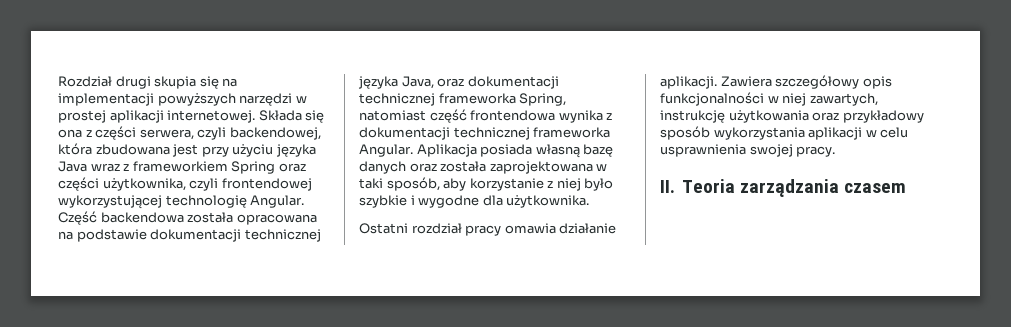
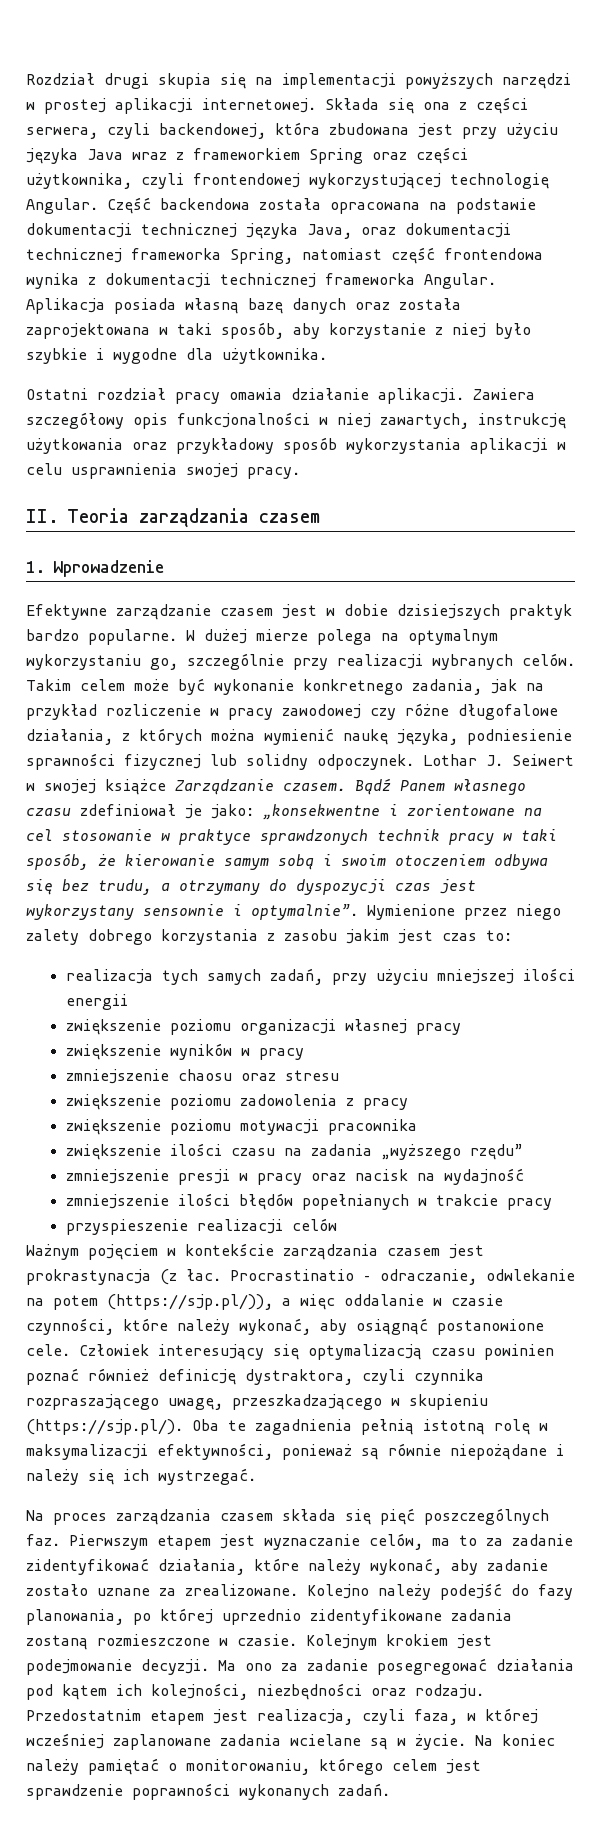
(906, 188) none -> [26,560,164,577] [26,604,572,620] [26,629,498,645] [26,653,575,670] [26,678,544,695] [26,703,558,720] [26,728,572,745] [26,753,574,770] [26,778,526,795] [26,804,542,820] [26,829,557,845] [26,853,548,870] [26,879,476,895] [26,904,561,920] [26,929,512,945] [65,968,575,985] [65,994,128,1010] [65,1019,461,1035] [65,1043,304,1060] [65,1069,339,1084] [65,1094,408,1110] [65,1119,417,1135] [65,1143,523,1160] [65,1168,524,1185] [65,1193,552,1210] [65,1218,337,1235] [26,1243,484,1260] [26,1269,575,1285] [26,1294,503,1310] [26,1318,544,1335] [26,1344,554,1360] [26,1368,484,1385] [26,1394,488,1410] [26,1419,548,1435] [26,1443,564,1460] [26,1468,256,1485] [26,1508,549,1525] [26,1533,573,1550] [26,1558,548,1575] [26,1583,573,1600] [26,1608,512,1625] [26,1634,492,1650] [26,1658,574,1675] [26,1683,484,1700] [26,1708,538,1725] [26,1733,555,1750] [26,1758,481,1775] [26,1783,390,1800] // 1. Wprowadzenie // Efektywne zarządzanie czasem jest w dobie dzisiejszych praktyk bardzo popularne. W dużej mierze polega na optymalnym wykorzystaniu go, szczególnie przy realizacji wybranych celów. Takim celem może być wykonanie konkretnego zadania, jak na przykład rozliczenie w pracy zawodowej czy różne długofalowe działania, z których można wymienić naukę języka, podniesienie sprawności fizycznej lub solidny odpoczynek. Lothar J. Seiwert w swojej książce Zarządzanie czasem. Bądź Panem własnego czasu zdefiniował je jako: „konsekwentne i zorientowane na cel stosowanie w praktyce sprawdzonych technik pracy w taki sposób, że kierowanie samym sobą i swoim otoczeniem odbywa się bez trudu, a otrzymany do dyspozycji czas jest wykorzystany sensownie i optymalnie”. Wymienione przez niego zalety dobrego korzystania z zasobu jakim jest czas to: // realizacja tych samych zadań, przy użyciu mniejszej ilości energii // zwiększenie poziomu organizacji własnej pracy // zwiększenie wyników w pracy // zmniejszenie chaosu oraz stresu // zwiększenie poziomu zadowolenia z pracy // zwiększenie poziomu motywacji pracownika // zwiększenie ilości czasu na zadania „wyższego rzędu” // zmniejszenie presji w pracy oraz nacisk na wydajność // zmniejszenie ilości błędów popełnianych w trakcie pracy // przyspieszenie realizacji celów // Ważnym pojęciem w kontekście zarządzania czasem jest prokrastynacja (z łac. Procrastinatio – odraczanie, odwlekanie na potem (https://sjp.pl/)), a więc oddalanie w czasie czynności, które należy wykonać, aby osiągnąć postanowione cele. Człowiek interesujący się optymalizacją czasu powinien poznać również definicję dystraktora, czyli czynnika rozpraszającego uwagę, przeszkadzającego w skupieniu (https://sjp.pl/). Oba te zagadnienia pełnią istotną rolę w maksymalizacji efektywności, ponieważ są równie niepożądane i należy się ich wystrzegać. // Na proces zarządzania czasem składa się pięć poszczególnych faz. Pierwszym etapem jest wyznaczanie celów, ma to za zadanie zidentyfikować działania, które należy wykonać, aby zadanie zostało uznane za zrealizowane. Kolejno należy podejść do fazy planowania, po której uprzednio zidentyfikowane zadania zostaną rozmieszczone w czasie. Kolejnym krokiem jest podejmowanie decyzji. Ma ono za zadanie posegregować działania pod kątem ich kolejności, niezbędności oraz rodzaju. Przedostatnim etapem jest realizacja, czyli faza, w której wcześniej zaplanowane zadania wcielane są w życie. Na koniec należy pamiętać o monitorowaniu, którego celem jest sprawdzenie poprawności wykonanych zadań.

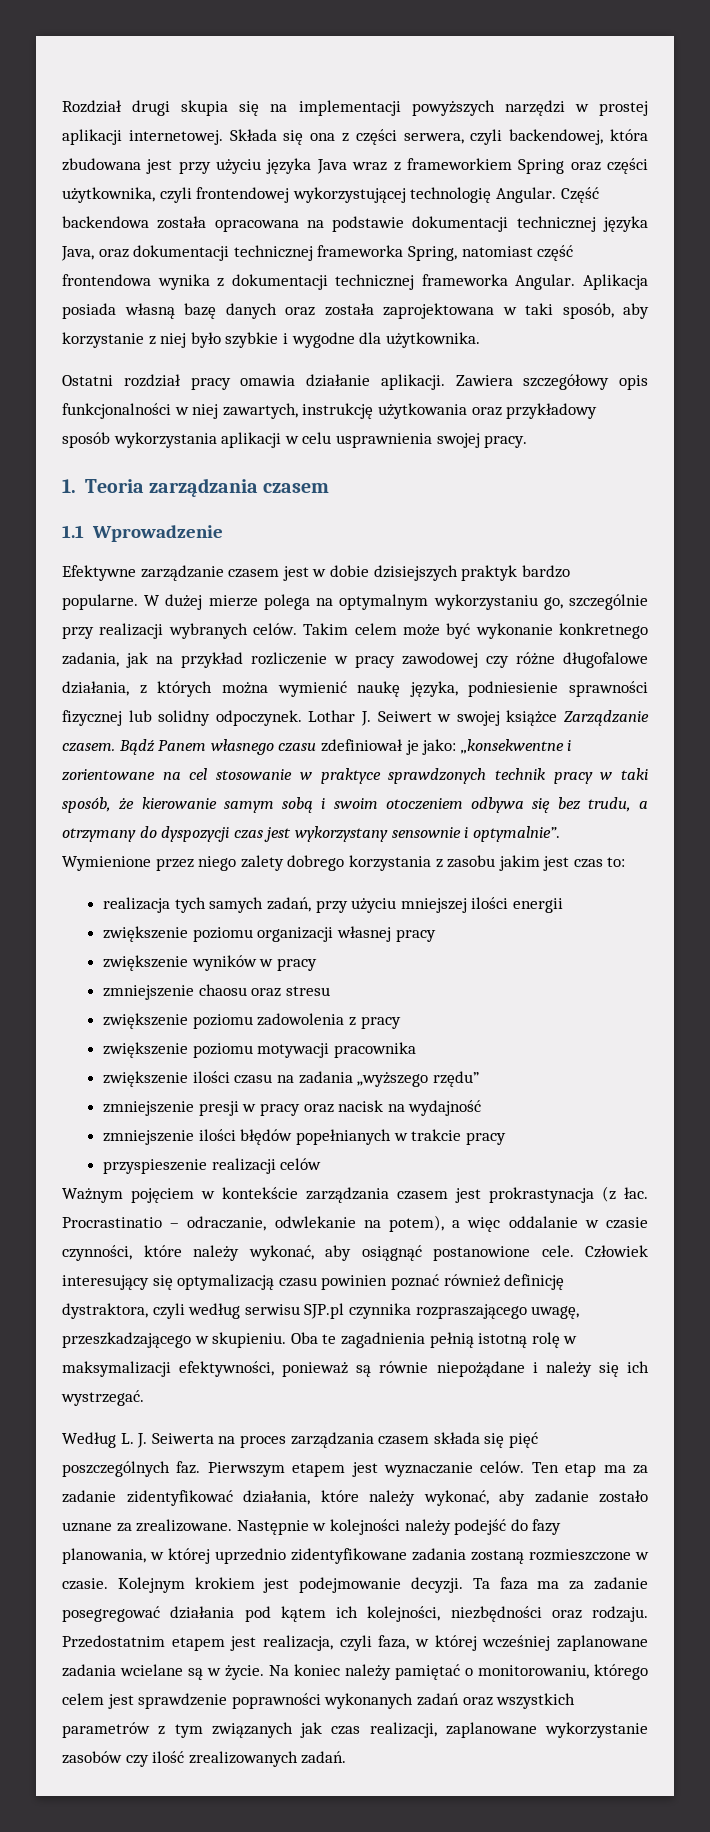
[26,509,59,523] II. -> [62,479,76,493] 1.
[26,561,45,573] 1. -> [62,525,84,538] 1.1
[53,1294,273,1310] potem (https://sjp.pl/)), -> [389,1215,444,1232] potem),
(405, 1377) none -> [188,1303,345,1319] według serwisu SJP.pl
[409,1394,488,1410] [26,1419,183,1435] skupieniu (https://sjp.pl/). -> [212,1332,287,1348] skupieniu.
[26,1510,44,1521] Na -> [62,1432,236,1448] Według L. J. Seiwerta na
[369,1533,477,1550] celów, ma to -> [480,1461,626,1477] celów. Ten etap ma
[307,1584,369,1599] Kolejno -> [236,1519,400,1535] Następnie w kolejności
[133,1613,151,1625] po -> [150,1552,164,1560] w
[218,1660,272,1671] Ma ono -> [472,1577,560,1590] Ta faza ma
(329, 1792) none -> [416,1693,576,1709] [62,1722,648,1738] [62,1751,298,1767] zadań oraz wszystkich parametrów z tym związanych jak czas realizacji, zaplanowane wykorzystanie zasobów czy ilość zrealizowanych

